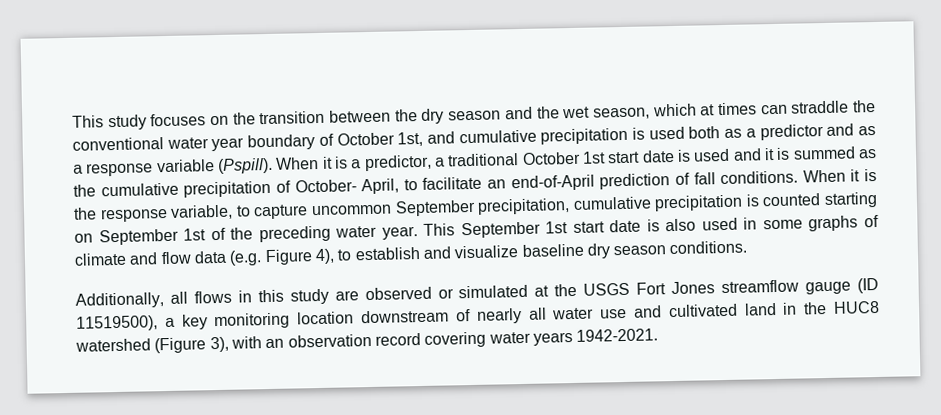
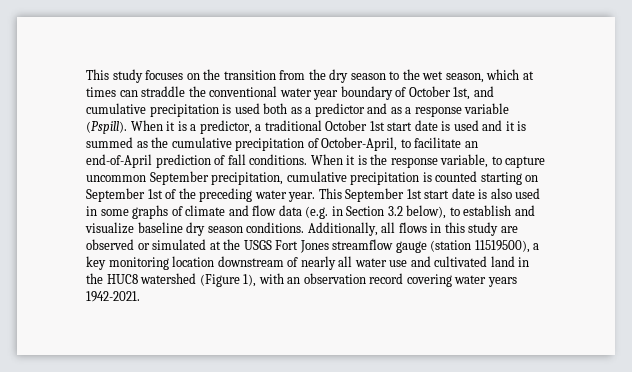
[329,109,392,123] between -> [279,70,306,80] from
[504,106,533,120] and -> [389,71,400,80] to
[294,178,400,195] October- April, -> [321,137,398,151] October-April,
[264,248,335,266] Figure 4), -> [331,205,447,219] in Section 3.2 below),
(748, 247) // -> (305, 227) none
[857,277,880,294] (ID -> [430,240,472,252] (station
[209,336,229,353] 3), -> [243,274,257,287] 1),

